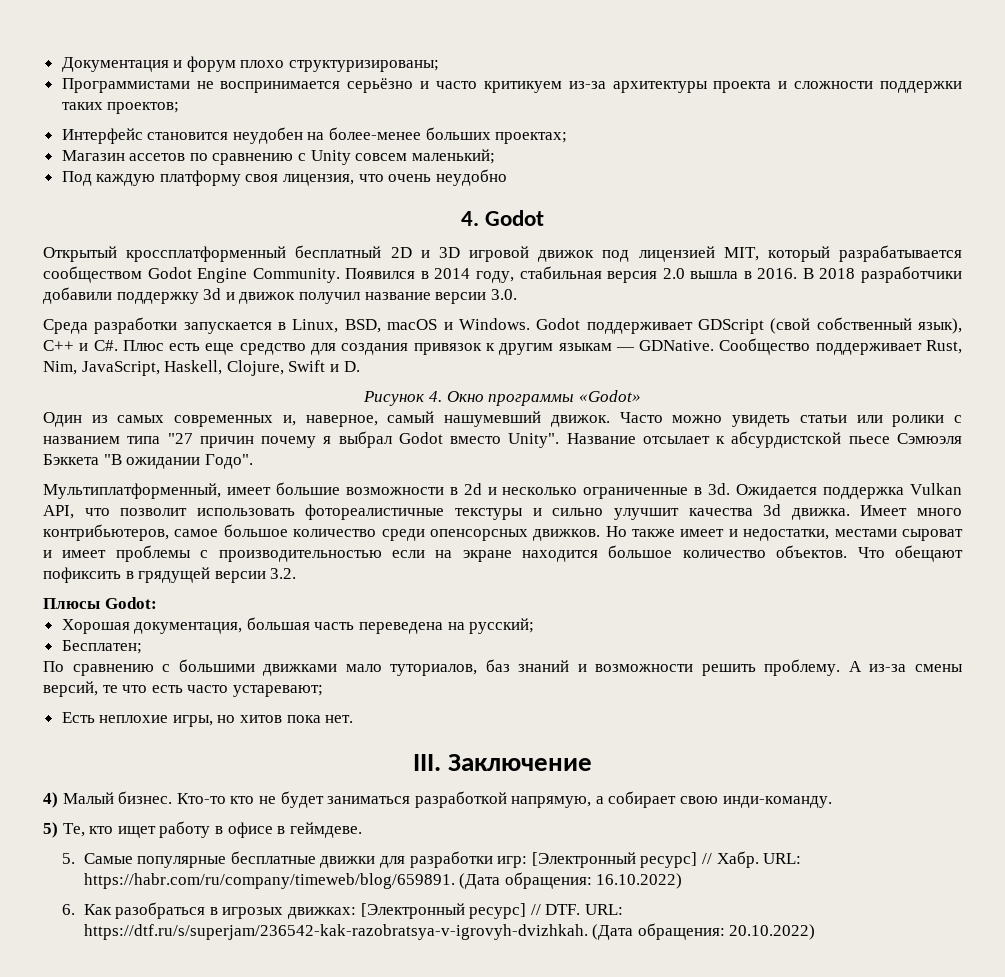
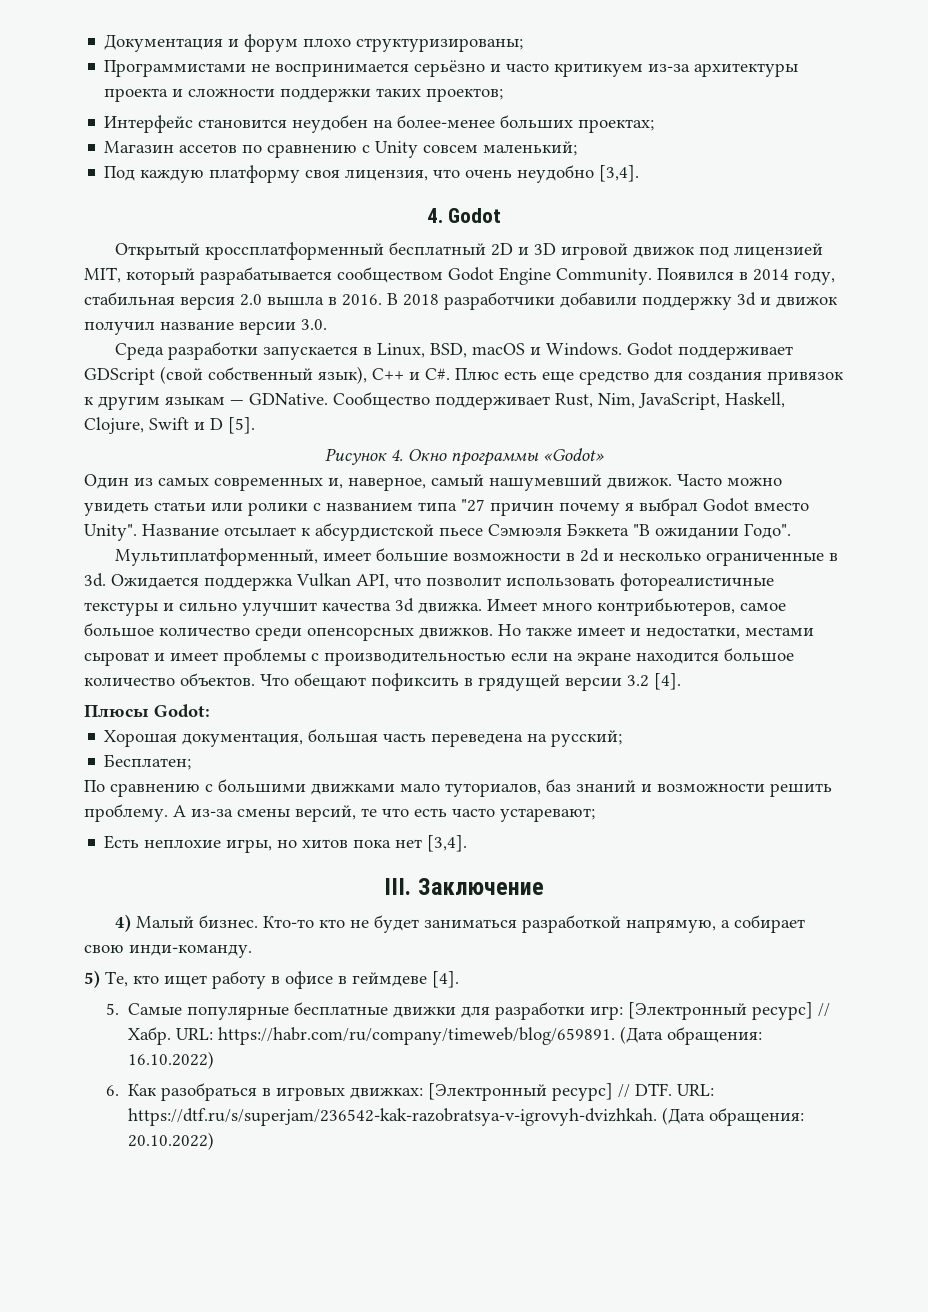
(507, 177) none -> [599,165,640,182] [3,4].
[343,361,360,372] D. -> [210,417,255,434] D [5].
[270,568,297,579] 3.2. -> [627,673,681,690] 3.2 [4].
[325,715,354,723] нет. -> [395,835,468,852] нет [3,4].
[289,822,362,838] геймдеве. -> [352,971,459,988] геймдеве [4].
[222,907,284,919] игрозых -> [276,1087,346,1101] игровых

